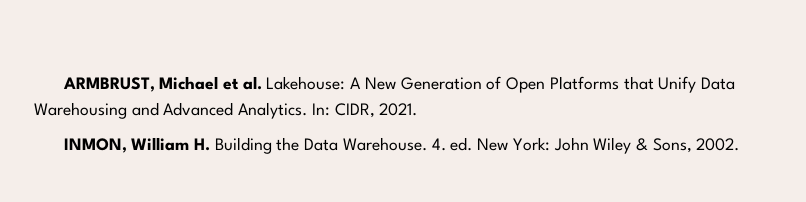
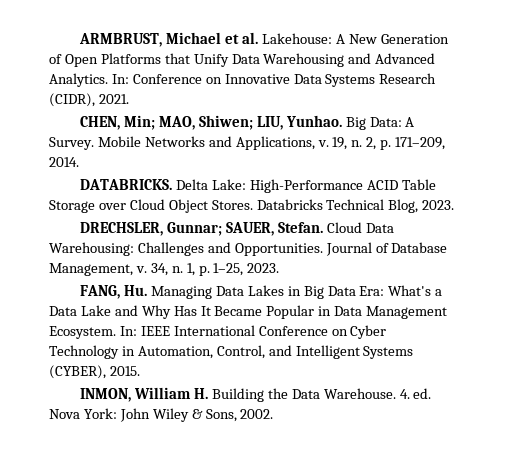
[334,103,418,118] CIDR, 2021. -> [132,73,437,87] [49,93,129,107] [80,115,415,130] [49,136,446,150] [49,157,79,167] [80,179,436,193] [49,199,455,213] [80,222,394,236] [49,242,448,256] [49,263,280,276] [80,285,443,299] [49,305,448,319] [49,325,387,339] [49,345,414,359] [49,365,140,379] Conference on Innovative Data Systems Research (CIDR), 2021. // CHEN, Min; MAO, Shiwen; LIU, Yunhao. Big Data: A Survey. Mobile Networks and Applications, v. 19, n. 2, p. 171–209, 2014. // DATABRICKS. Delta Lake: High-Performance ACID Table Storage over Cloud Object Stores. Databricks Technical Blog, 2023. // DRECHSLER, Gunnar; SAUER, Stefan. Cloud Data Warehousing: Challenges and Opportunities. Journal of Database Management, v. 34, n. 1, p. 1–25, 2023. // FANG, Hu. Managing Data Lakes in Big Data Era: What's a Data Lake and Why Has It Became Popular in Data Management Ecosystem. In: IEEE International Conference on Cyber Technology in Automation, Control, and Intelligent Systems (CYBER), 2015.
[477,138,509,151] New -> [49,409,80,419] Nova

